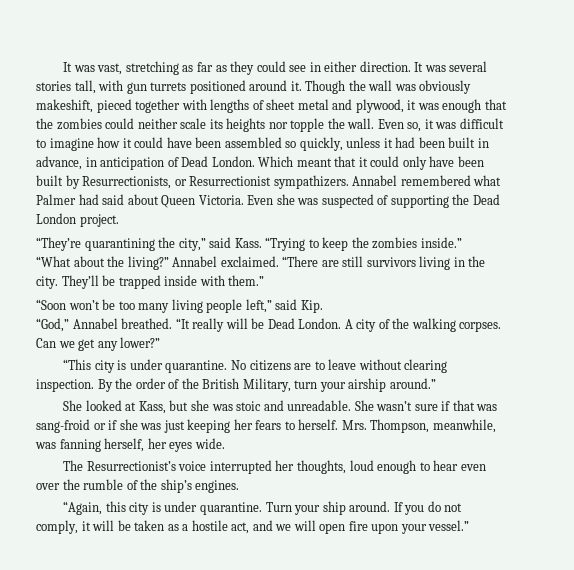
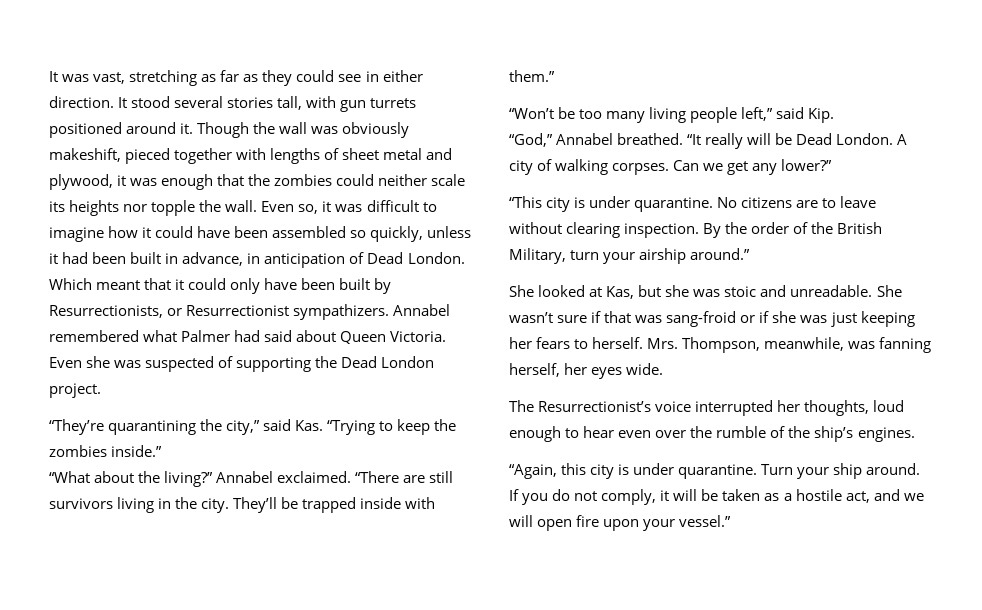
[424,65,446,72] was -> [131,96,171,108] stood
[234,238,262,248] Kass. -> [295,420,324,431] Kas.
[36,299,100,310] “Soon won’t -> [509,108,554,119] “Won’t
[392,318,410,329] the -> (553, 165) none
[138,401,166,414] Kass, -> [606,286,635,299] Kas,

